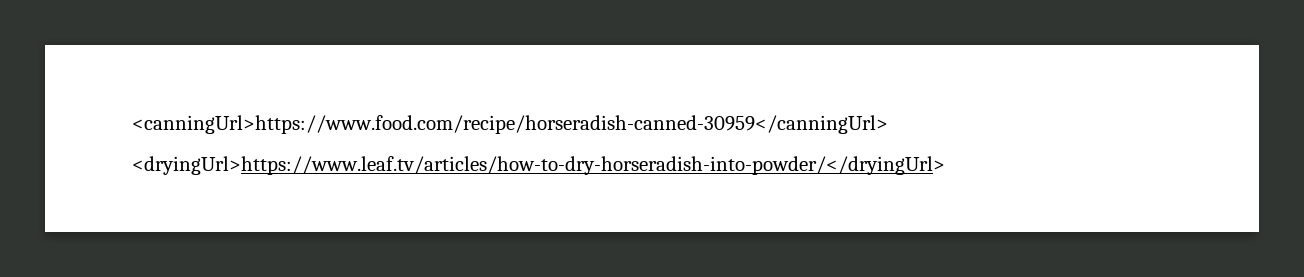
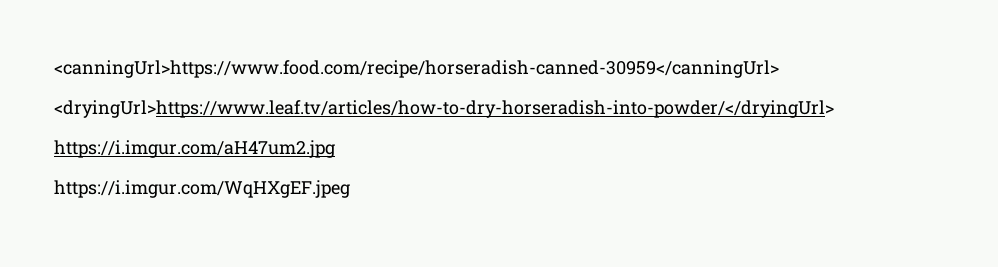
(945, 165) none -> [54,140,335,158] [54,180,350,198] // https://i.imgur.com/aH47um2.jpg // https://i.imgur.com/WqHXgEF.jpeg

